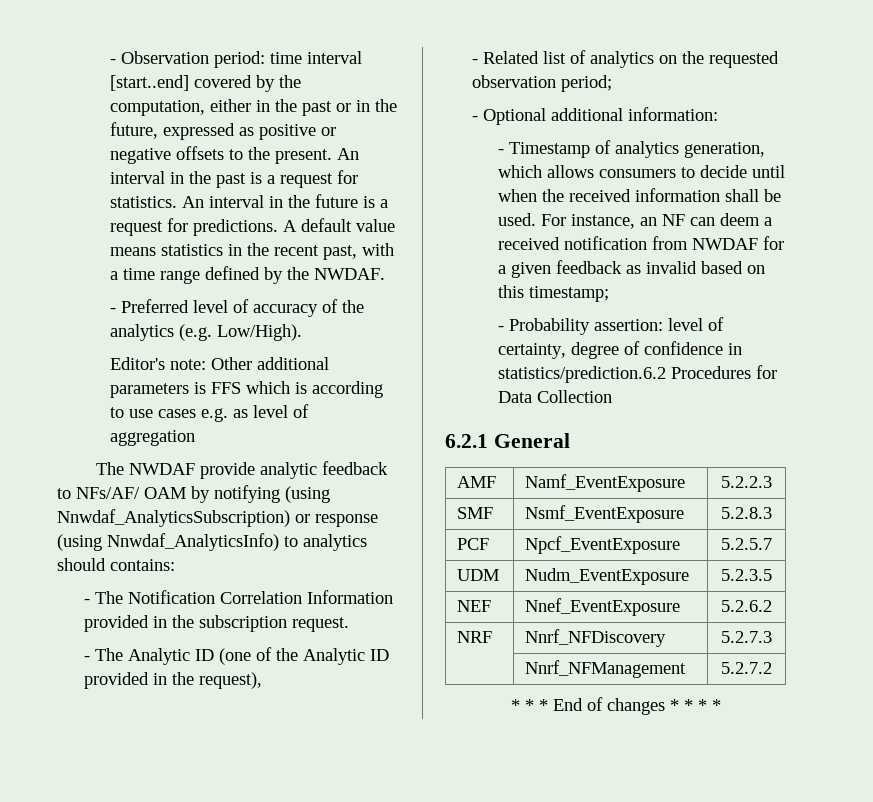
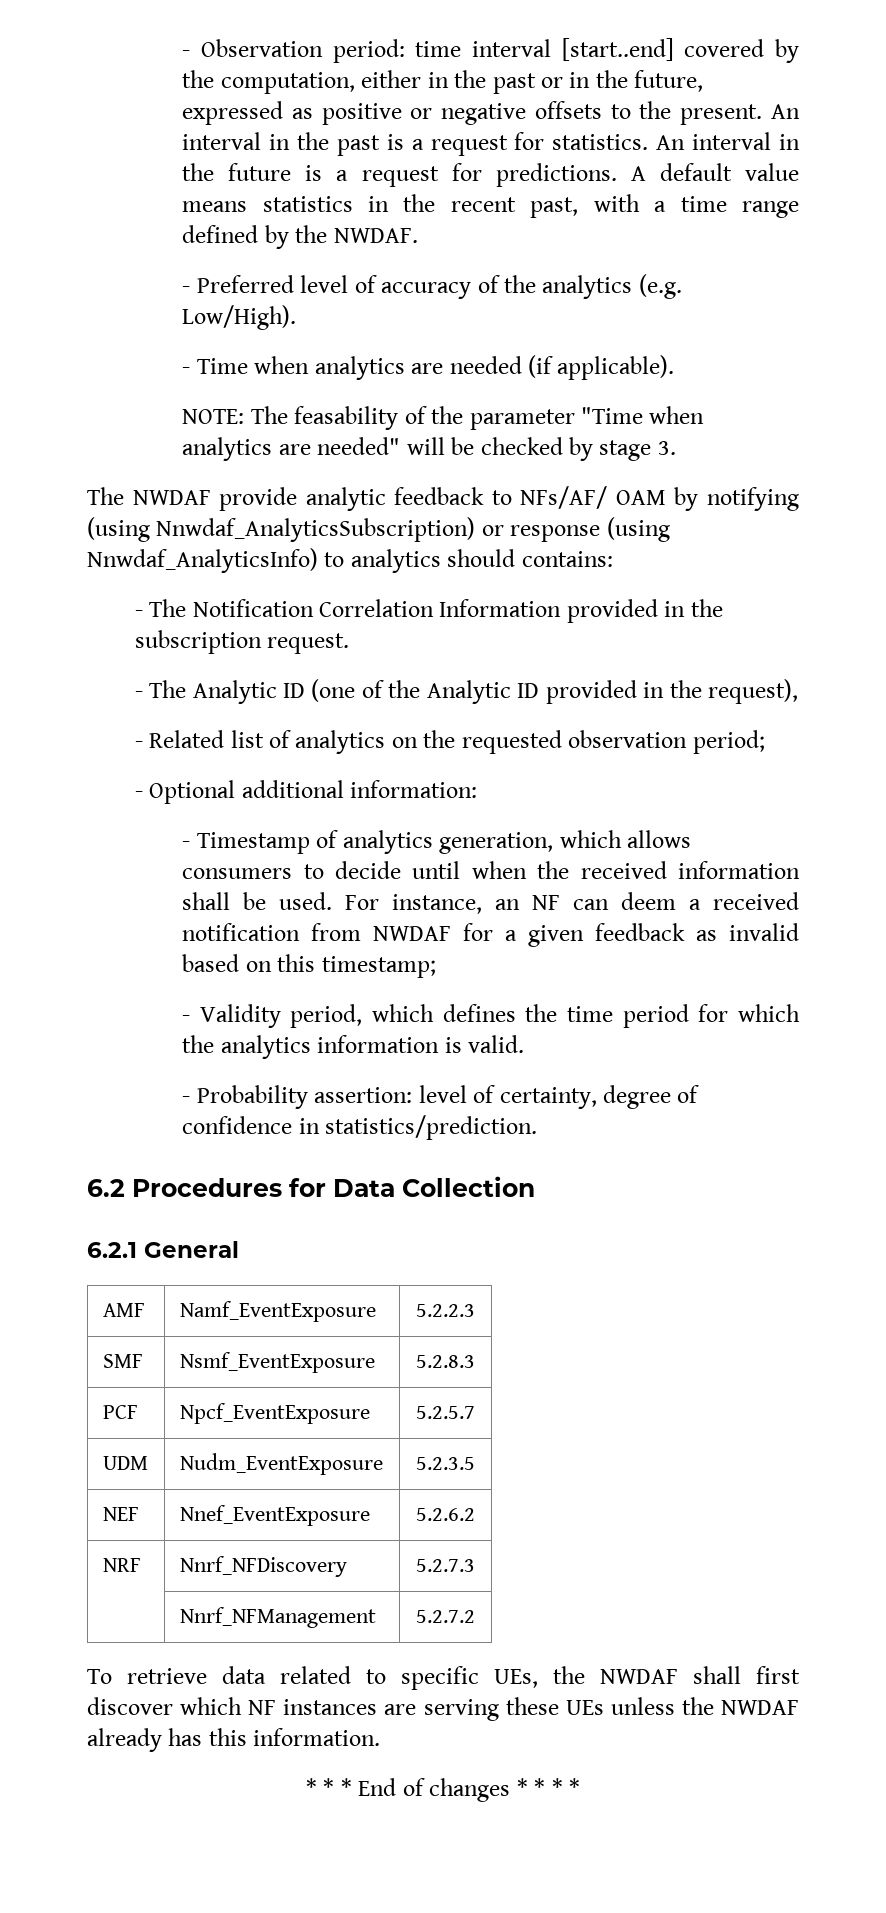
[110,357,330,370] [110,381,384,398] [110,404,310,422] [110,430,196,446] Editor's note: Other additional parameters is FFS which is according to use cases e.g. as level of aggregation -> [182,355,675,380] [182,406,705,430] [182,437,676,461] - Time when analytics are needed (if applicable). // NOTE: The feasability of the parameter "Time when analytics are needed" will be checked by stage 3.
(610, 294) none -> [182,1004,800,1028] [182,1035,525,1059] // - Validity period, which defines the time period for which the analytics information is valid.
[498,366,667,383] statistics/prediction.6.2 -> [325,1115,538,1140] [87,1179,125,1197] statistics/prediction. // 6.2
(772, 668) none -> [87,1666,800,1690] [87,1697,799,1721] [87,1728,381,1752] // To retrieve data related to specific UEs, the NWDAF shall first discover which NF instances are serving these UEs unless the NWDAF already has this information.

